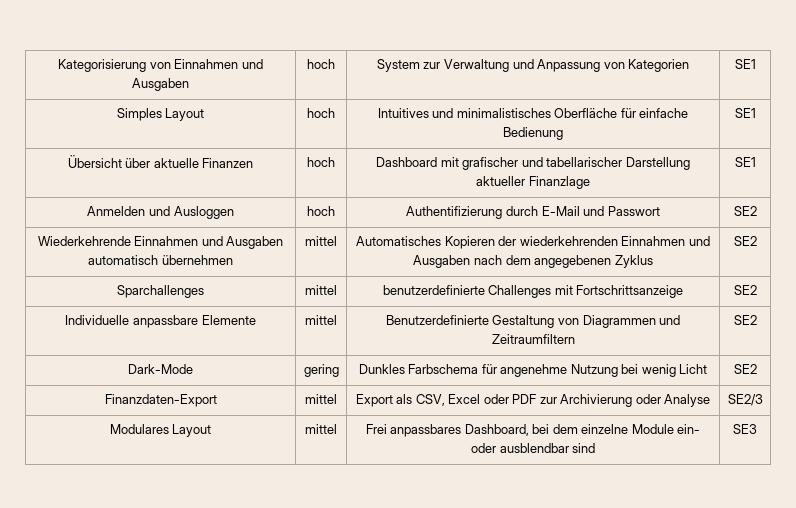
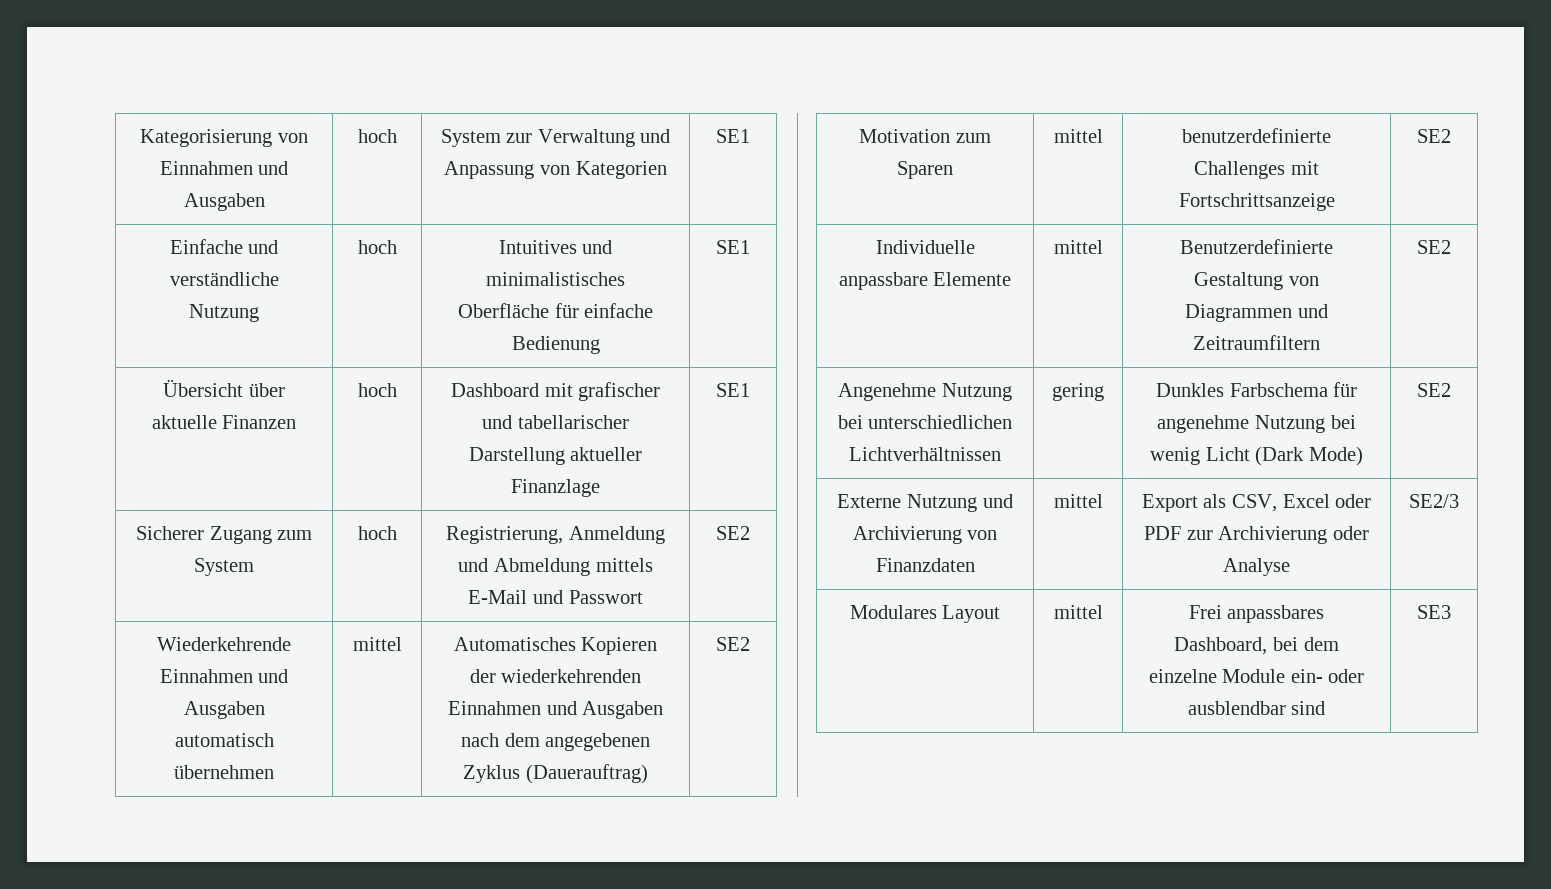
[116,108,205,121] Simples Layout -> [169,239,279,254] [169,272,279,286] [189,304,259,322] Einfache und verständliche Nutzung
[87,206,234,219] [307,206,335,216] [406,206,538,219] Anmelden und Ausloggen | hoch | Authentifizierung durch -> [135,526,313,544] [194,558,254,576] [357,526,397,540] [446,526,665,544] [458,558,653,576] Sicherer Zugang zum System | hoch | Registrierung, Anmeldung und Abmeldung mittels
[733,236,757,246] [117,285,204,298] | SE2 // Sparchallenges -> [525,764,648,784] [716,637,750,651] [859,129,991,143] [897,161,953,179] (Dauerauftrag) | SE2 // Motivation zum Sparen
[128,364,193,374] Dark-Mode -> [838,383,1012,401] [837,415,1013,429] [849,447,1001,461] Angenehme Nutzung bei unterschiedlichen Lichtverhältnissen
[733,364,757,374] [104,394,217,407] | SE2 // Finanzdaten-Export -> [1255,446,1363,466] [1417,383,1451,397] [837,494,1013,512] [852,526,998,544] [875,558,975,572] (Dark Mode) | SE2 // Externe Nutzung und Archivierung von Finanzdaten

